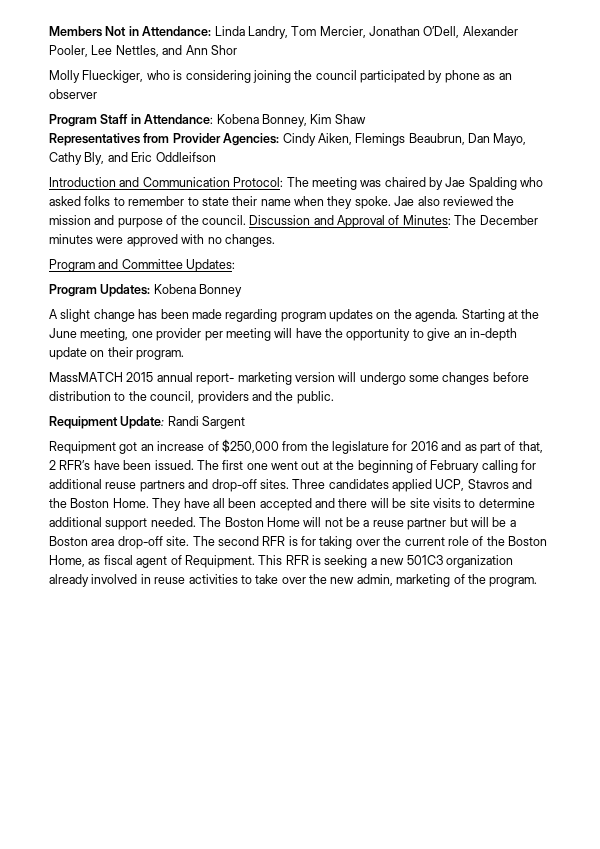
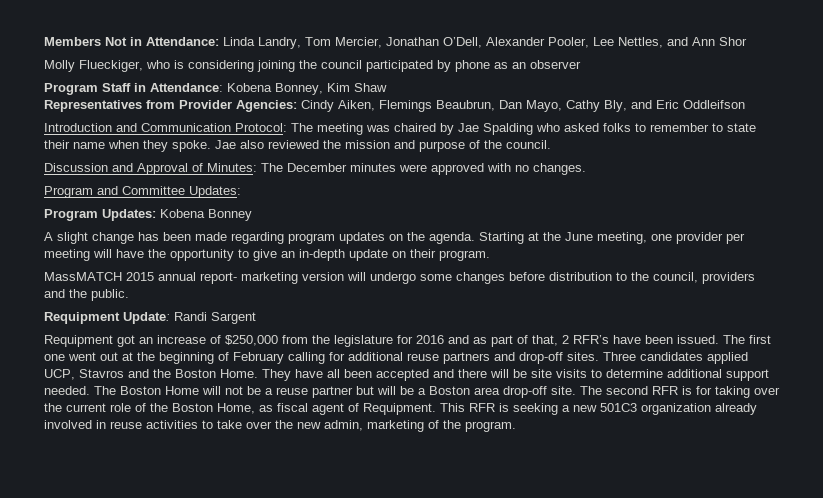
(246, 220) none -> (551, 144) //

